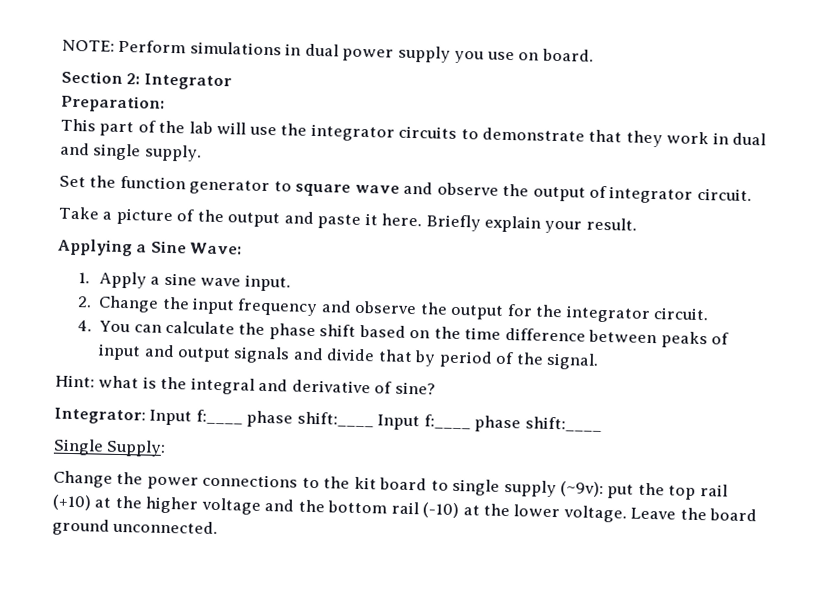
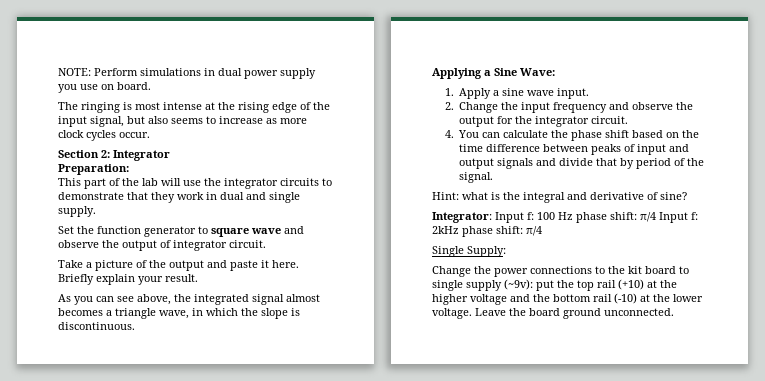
(594, 55) none -> [58,102,330,113] [58,116,307,127] [58,130,150,141] // The ringing is most intense at the rising edge of the input signal, but also seems to increase as more clock cycles occur.
(637, 224) none -> [58,294,320,305] [58,308,300,319] [58,322,135,330] // As you can see above, the integrated signal almost becomes a triangle wave, in which the slope is discontinuous.
[195,409,602,433] f:____ phase shift:____ Input f:____ phase shift:____ -> [527,212,698,223] [432,226,542,237] f: 100 Hz phase shift: π/4 Input f: 2kHz phase shift: π/4

